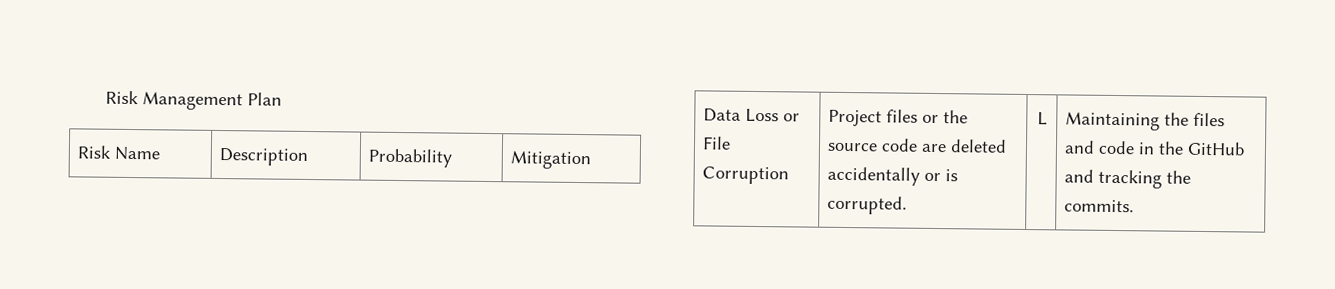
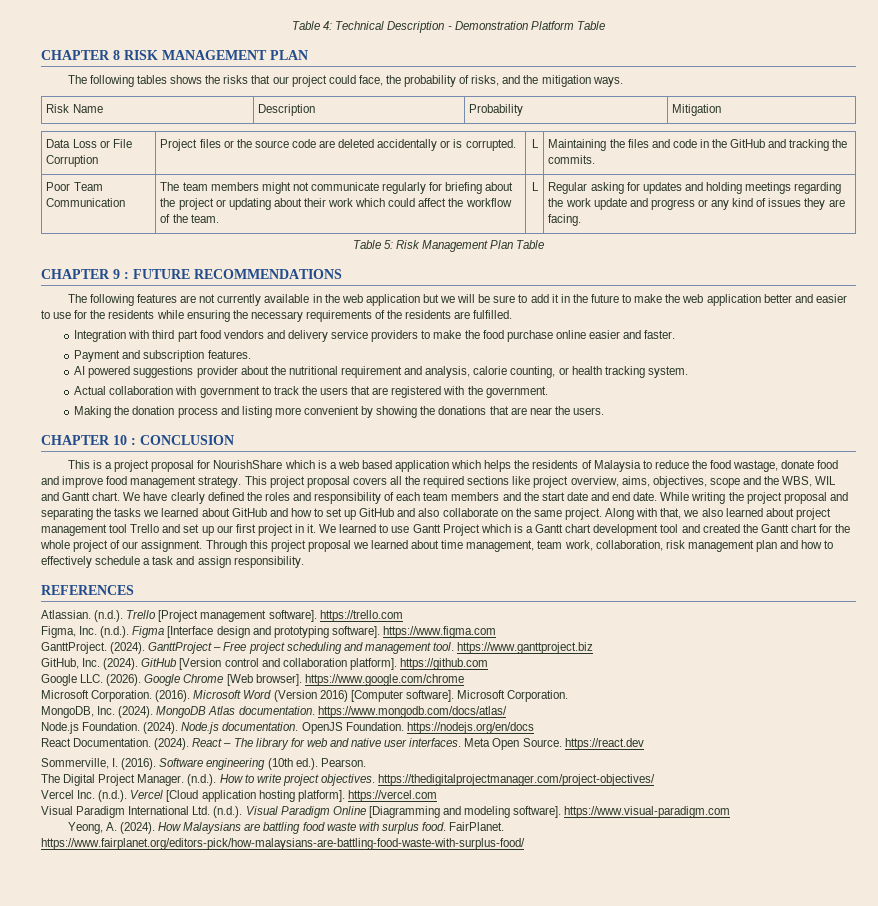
[105,90,283,111] Risk Management Plan -> [292,21,605,33] [41,50,308,60] [67,75,623,87] Table 4: Technical Description - Demonstration Platform Table // CHAPTER 8 RISK MANAGEMENT PLAN // The following tables shows the risks that our project could face, the probability of risks, and the mitigation ways.
(1135, 206) none -> [46,182,103,191] [46,198,126,207] [160,182,514,194] [160,198,512,210] [160,214,219,223] [531,182,539,191] [548,182,842,194] [548,198,845,210] [548,214,582,226] [352,240,545,252] [41,269,342,279] [67,294,847,306] [41,310,513,322] [74,330,676,342] [74,350,251,362] [74,366,688,378] [74,386,548,398] [74,406,604,418] [41,435,234,445] [67,460,839,472] [41,476,837,488] [41,492,848,504] [41,508,831,520] [41,524,851,536] [40,540,834,552] [41,556,304,568] [41,585,134,595] [41,610,403,622] [41,626,496,638] [41,642,594,654] [41,658,488,670] [41,674,464,686] [41,690,569,702] [41,706,507,718] [41,722,534,734] [41,738,644,750] [41,758,366,770] [41,774,656,786] [41,790,437,802] [41,806,731,818] [67,822,505,834] [41,838,525,850] // Poor Team Communication | The team members might not communicate regularly for briefing about the project or updating about their work which could affect the workflow of the team. | L | Regular asking for updates and holding meetings regarding the work update and progress or any kind of issues they are facing. // Table 5: Risk Management Plan Table // CHAPTER 9 : FUTURE RECOMMENDATIONS // The following features are not currently available in the web application but we will be sure to add it in the future to make the web application better and easier to use for the residents while ensuring the necessary requirements of the residents are fulfilled. // Integration with third part food vendors and delivery service providers to make the food purchase online easier and faster. // Payment and subscription features. // AI powered suggestions provider about the nutritional requirement and analysis, calorie counting, or health tracking system. // Actual collaboration with government to track the users that are registered with the government. // Making the donation process and listing more convenient by showing the donations that are near the users. // CHAPTER 10 : CONCLUSION // This is a project proposal for NourishShare which is a web based application which helps the residents of Malaysia to reduce the food wastage, donate food and improve food management strategy. This project proposal covers all the required sections like project overview, aims, objectives, scope and the WBS, WIL and Gantt chart. We have clearly defined the roles and responsibility of each team members and the start date and end date. While writing the project proposal and separating the tasks we learned about GitHub and how to set up GitHub and also collaborate on the same project. Along with that, we also learned about project management tool Trello and set up our first project in it. We learned to use Gantt Project which is a Gantt chart development tool and created the Gantt chart for the whole project of our assignment. Through this project proposal we learned about time management, team work, collaboration, risk management plan and how to effectively schedule a task and assign responsibility. // REFERENCES // Atlassian. (n.d.). Trello [Project management software]. https://trello.com // Figma, Inc. (n.d.). Figma [Interface design and prototyping software]. https://www.figma.com // GanttProject. (2024). GanttProject – Free project scheduling and management tool. https://www.ganttproject.biz // GitHub, Inc. (2024). GitHub [Version control and collaboration platform]. https://github.com // Google LLC. (2026). Google Chrome [Web browser]. https://www.google.com/chrome // Microsoft Corporation. (2016). Microsoft Word (Version 2016) [Computer software]. Microsoft Corporation. // MongoDB, Inc. (2024). MongoDB Atlas documentation. https://www.mongodb.com/docs/atlas/ // Node.js Foundation. (2024). Node.js documentation. OpenJS Foundation. https://nodejs.org/en/docs // React Documentation. (2024). React – The library for web and native user interfaces. Meta Open Source. https://react.dev // Sommerville, I. (2016). Software engineering (10th ed.). Pearson. // The Digital Project Manager. (n.d.). How to write project objectives. https://thedigitalprojectmanager.com/project-objectives/ // Vercel Inc. (n.d.). Vercel [Cloud application hosting platform]. https://vercel.com // Visual Paradigm International Ltd. (n.d.). Visual Paradigm Online [Diagramming and modeling software]. https://www.visual-paradigm.com // Yeong, A. (2024). How Malaysians are battling food waste with surplus food. FairPlanet. https://www.fairplanet.org/editors-pick/how-malaysians-are-battling-food-waste-with-surplus-food/

